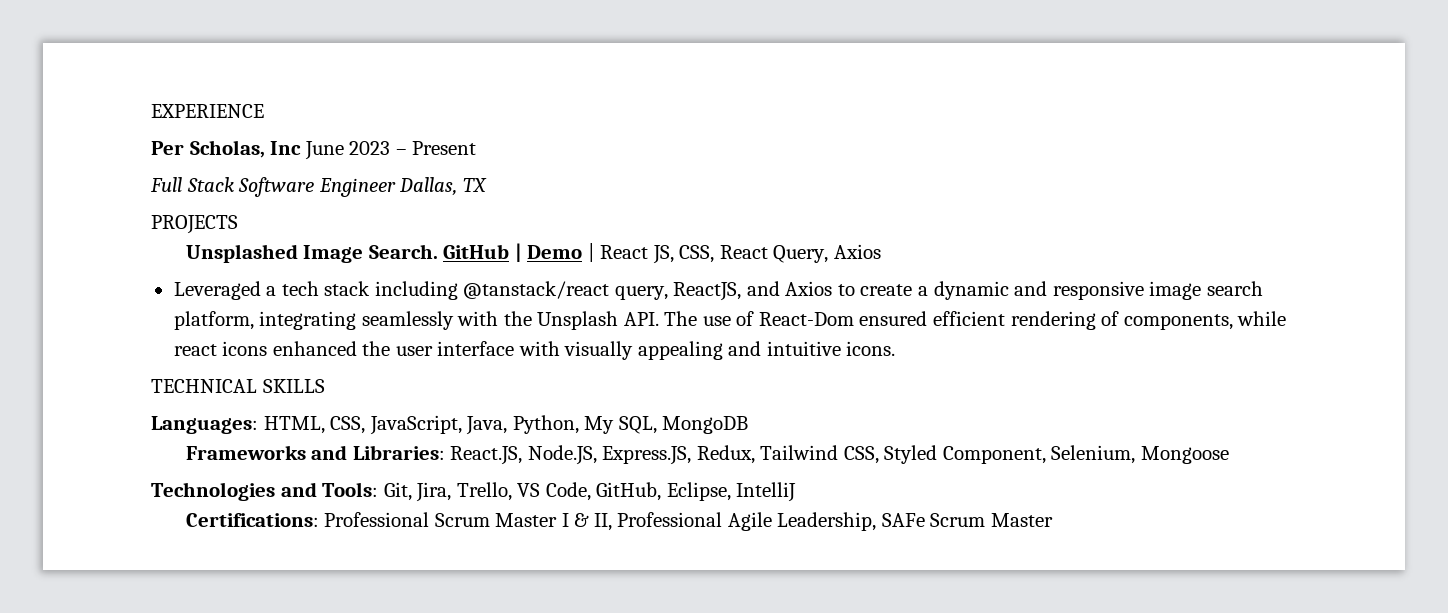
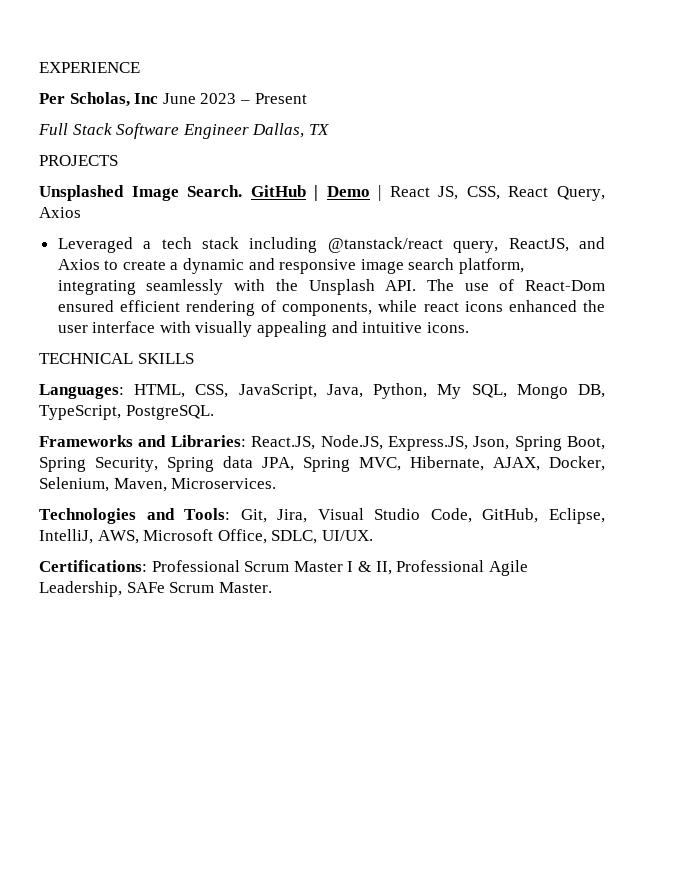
[662,416,749,434] MongoDB -> [516,384,605,399] [39,405,214,420] Mongo DB, TypeScript, PostgreSQL.
[696,445,1229,464] Redux, Tailwind CSS, Styled Component, Selenium, Mongoose -> [473,436,605,451] [39,456,605,472] [39,477,277,492] Json, Spring Boot, Spring Security, Spring data JPA, Spring MVC, Hibernate, AJAX, Docker, Selenium, Maven, Microservices.
[456,482,541,501] Trello, VS -> [317,508,421,520] Visual Studio
[736,482,797,502] IntelliJ -> [39,529,373,544] IntelliJ, AWS, Microsoft Office, SDLC, UI/UX.
[990,513,1053,527] Master -> [218,582,272,593] Master.

